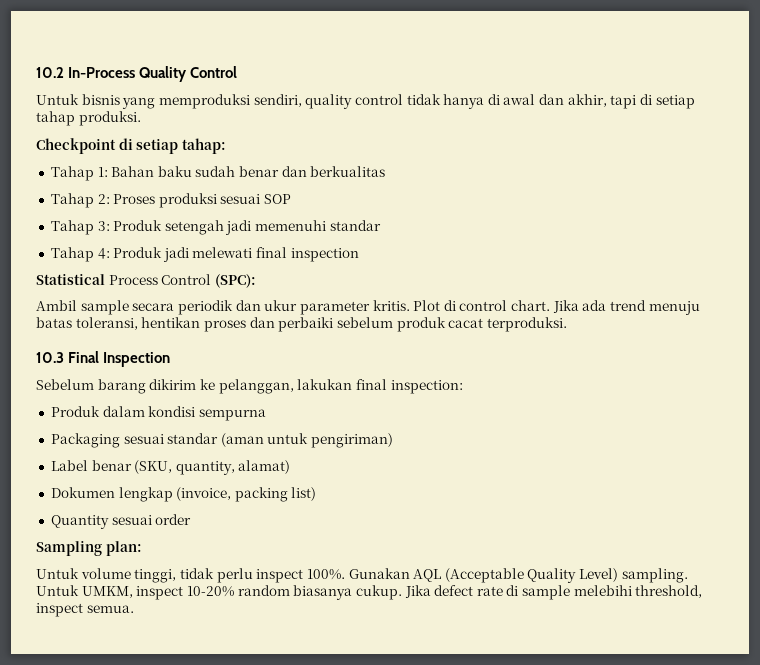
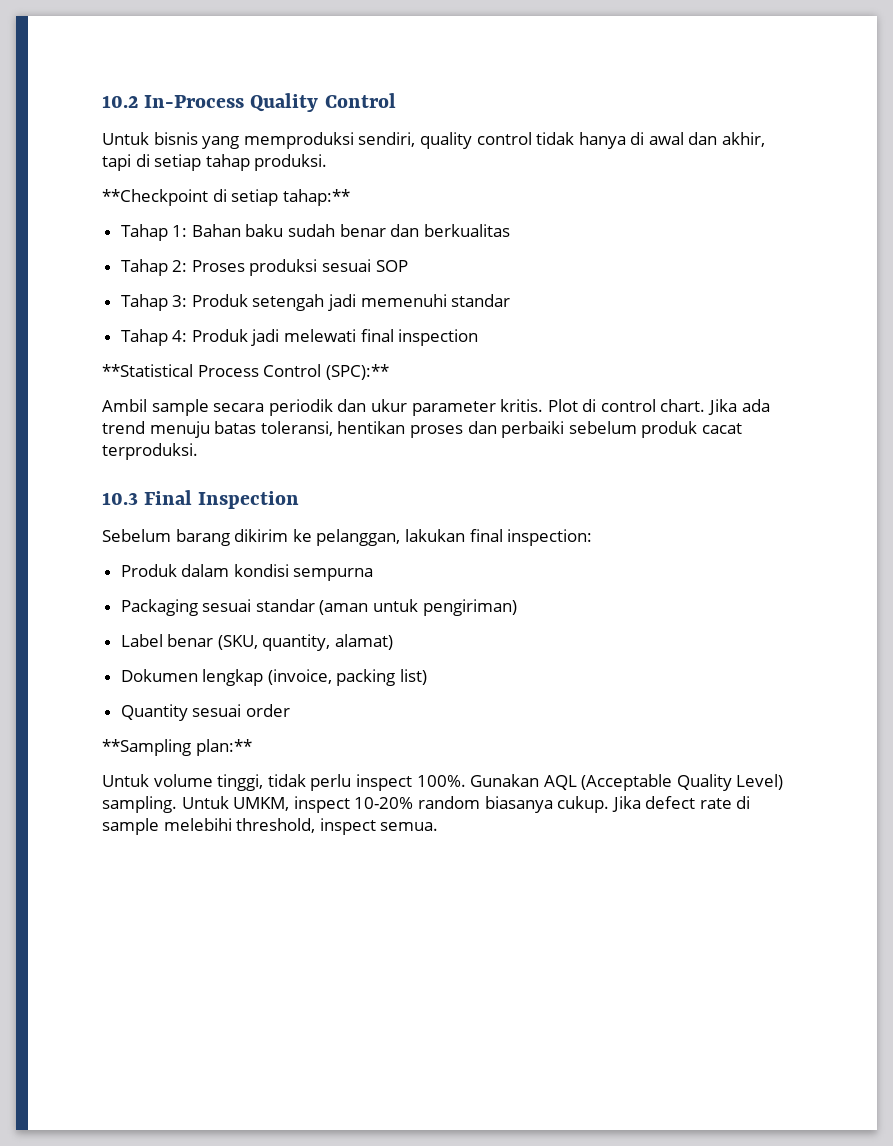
[36,138,226,154] Checkpoint di setiap tahap: -> [102,189,350,206] **Checkpoint di setiap tahap:**
[36,274,105,285] Statistical -> [102,364,193,377] **Statistical
[214,274,256,288] (SPC): -> [325,364,389,380] (SPC):**
[36,541,142,556] Sampling plan: -> [102,739,252,756] **Sampling plan:**

